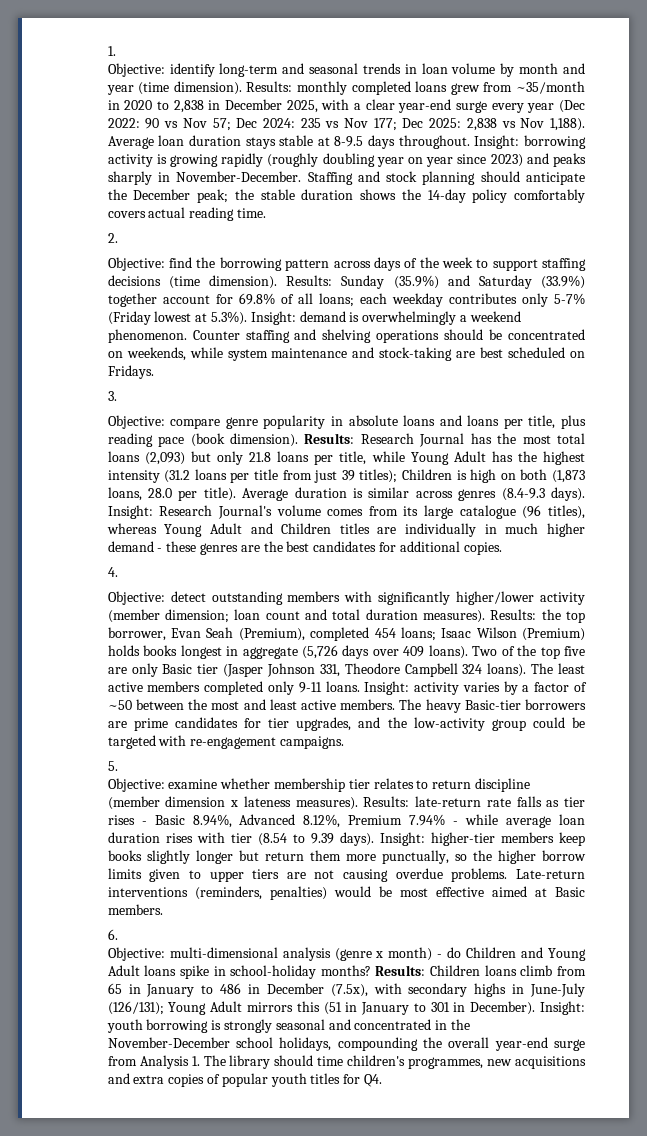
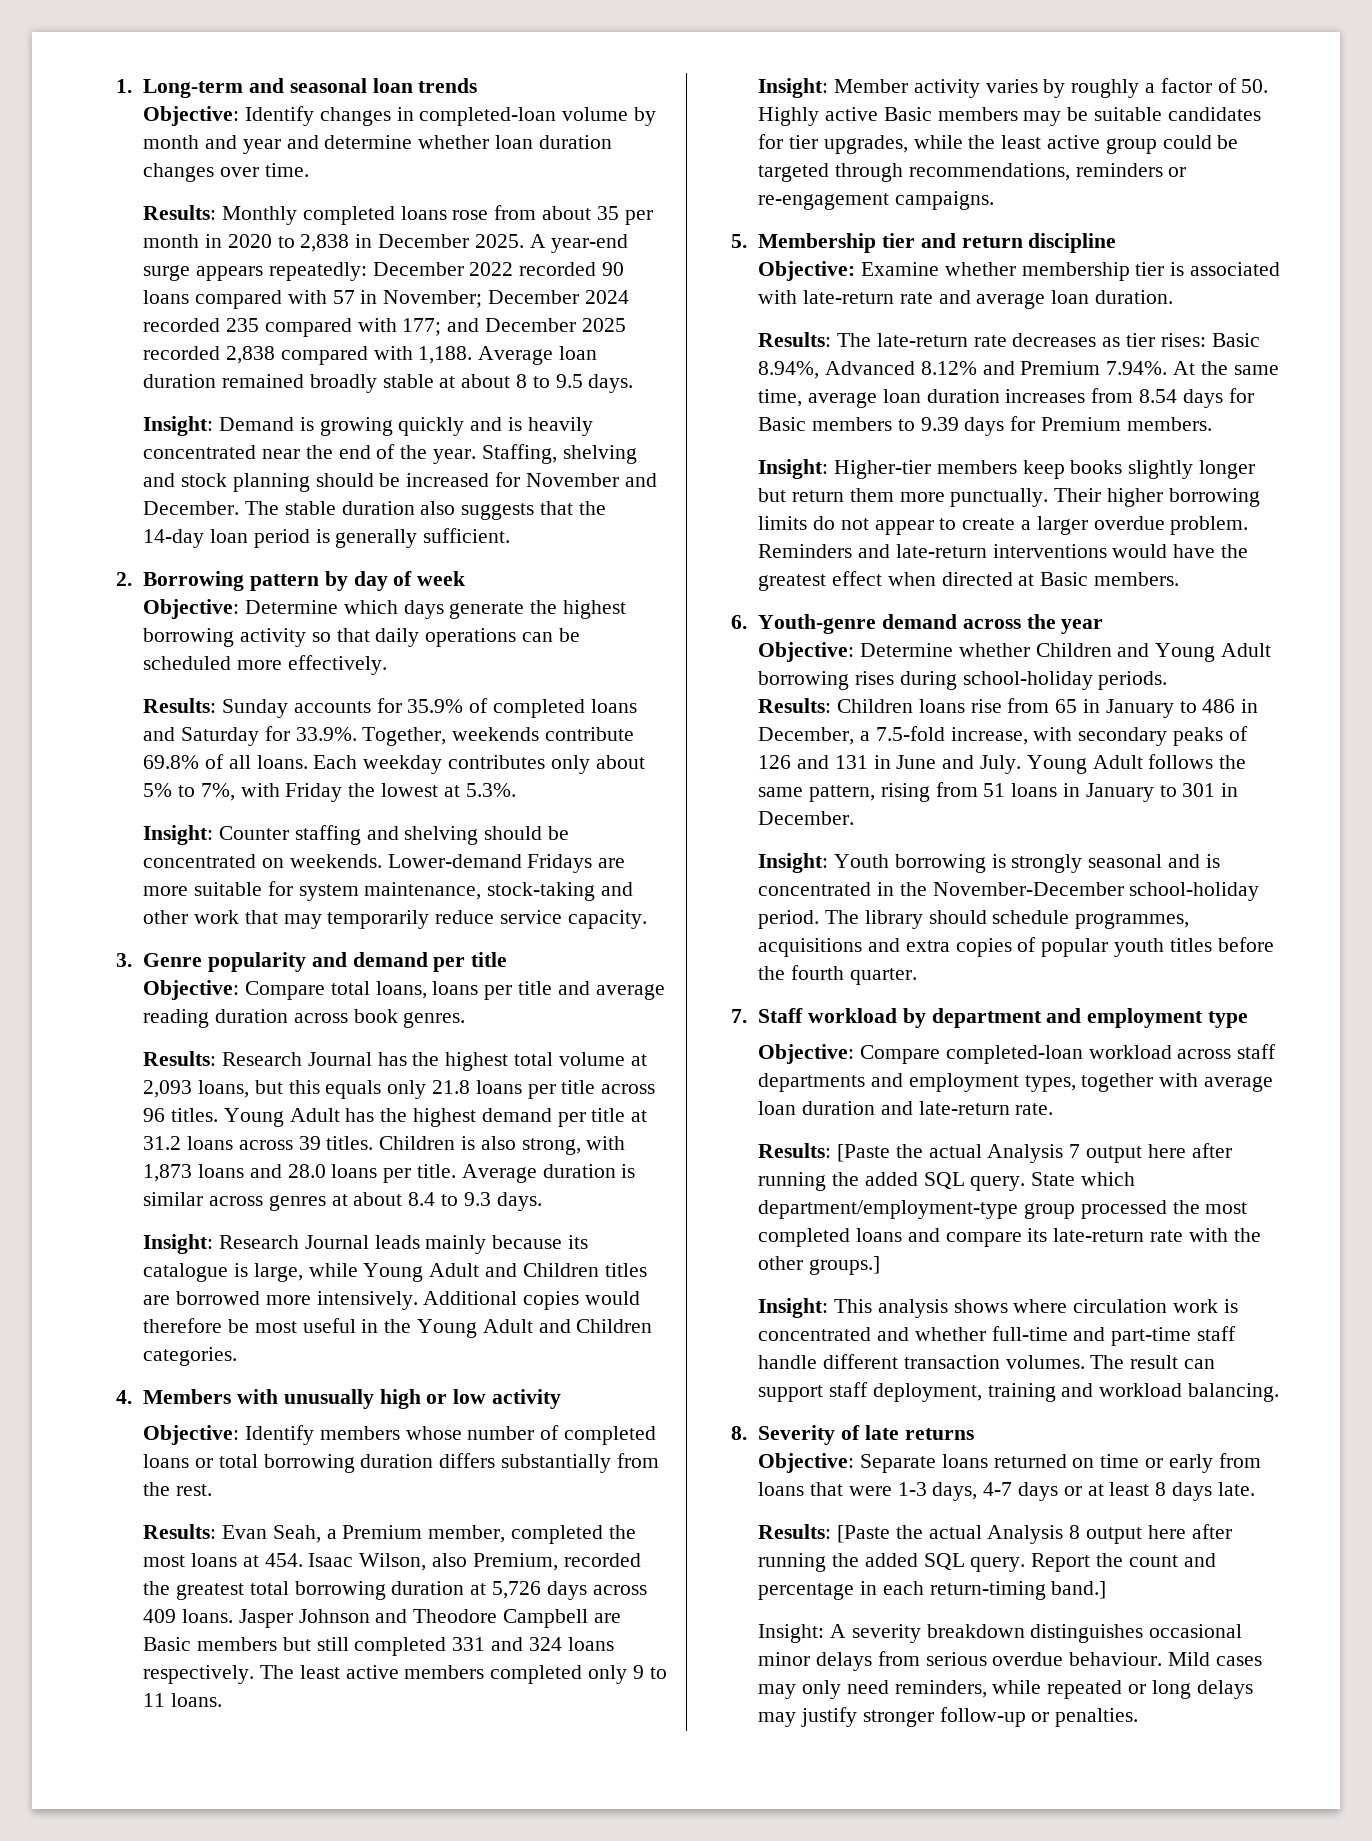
[107,46,116,56] [107,63,448,77] 1. // Objective: identify long-term and seasonal trends in loan -> [116,78,478,98] [143,106,557,126] 1. Long-term and seasonal loan trends // Objective: Identify changes in completed-loan
[138,81,585,95] (time dimension). Results: monthly completed loans grew from ~35/month -> [286,135,612,149] [143,163,309,182] [143,205,653,225] [143,234,200,248] and determine whether loan duration changes over time. // Results: Monthly completed loans rose from about 35 per month
[286,99,585,113] [107,118,585,131] [107,135,586,149] [107,153,586,167] [107,171,585,185] [107,189,585,203] [107,207,267,221] [107,233,118,243] [107,257,586,271] [107,275,585,289] [107,293,233,307] 2025, with a clear year-end surge every year (Dec 2022: 90 vs Nov 57; Dec 2024: 235 vs Nov 177; Dec 2025: 2,838 vs Nov 1,188). Average loan duration stays stable at 8-9.5 days throughout. Insight: borrowing activity is growing rapidly (roughly doubling year on year since 2023) and peaks sharply in November-December. Staffing and stock planning should anticipate the December peak; the stable duration shows the 14-day policy comfortably covers actual reading time. // 2. // Objective: find the borrowing pattern across days of the week to support staffing decisions (time dimension). Results: Sunday (35.9%) and Saturday (33.9%) together account for -> [474,234,629,253] [143,262,624,281] [143,290,629,309] [143,318,626,337] [143,346,597,365] [143,374,634,393] [143,416,593,436] [143,444,637,464] [143,472,657,492] [143,501,606,520] [143,528,511,548] [116,571,466,591] [143,599,626,619] [143,628,580,647] [143,655,387,675] [143,698,637,718] [143,726,634,746] 2025. A year-end surge appears repeatedly: December 2022 recorded 90 loans compared with 57 in November; December 2024 recorded 235 compared with 177; and December 2025 recorded 2,838 compared with 1,188. Average loan duration remained broadly stable at about 8 to 9.5 days. // Insight: Demand is growing quickly and is heavily concentrated near the end of the year. Staffing, shelving and stock planning should be increased for November and December. The stable duration also suggests that the 14-day loan period is generally sufficient. // 2. Borrowing pattern by day of week // Objective: Determine which days generate the highest borrowing activity so that daily operations can be scheduled more effectively. // Results: Sunday accounts for 35.9% of completed loans and Saturday for 33.9%. Together, weekends contribute
[318,293,387,307] loans; each -> [256,755,358,769] loans. Each
[553,293,585,305] [107,311,521,325] [107,329,187,343] 5-7% (Friday lowest at 5.3%). Insight: demand is overwhelmingly a weekend phenomenon. -> [595,755,645,769] [143,783,516,802] [143,825,214,845] about 5% to 7%, with Friday the lowest at 5.3%. // Insight:
[376,330,440,343] operations -> (479, 835) none
[126,347,586,361] [107,365,154,379] [107,391,117,401] [107,415,586,429] [107,433,298,447] weekends, while system maintenance and stock-taking are best scheduled on Fridays. // 3. // Objective: compare genre popularity in absolute loans and loans per title, plus reading pace (book dimension). -> [289,854,626,873] [143,881,633,901] [143,910,647,929] [116,952,508,972] [143,980,665,1000] [143,1009,466,1028] weekends. Lower-demand Fridays are more suitable for system maintenance, stock-taking and other work that may temporarily reduce service capacity. // 3. Genre popularity and demand per title // Objective: Compare total loans, loans per title and average reading duration across book genres. //
[522,433,586,444] [107,451,405,465] most total loans (2,093) but only 21.8 loans per title, while -> [445,1052,647,1071] [143,1080,656,1099] [143,1108,218,1122] highest total volume at 2,093 loans, but this equals only 21.8 loans per title across 96 titles.
[107,469,585,483] [107,487,236,501] intensity (31.2 loans per title from just 39 titles); Children is high on both (1,873 loans, 28.0 per title). -> [481,1108,648,1127] [143,1136,626,1155] [143,1164,456,1183] demand per title at 31.2 loans across 39 titles. Children is also strong, with 1,873 loans and 28.0 loans per title.
[501,487,585,501] [107,505,585,519] [106,523,157,534] (8.4-9.3 days). Insight: Research Journal's volume comes from its large catalogue (96 titles), whereas -> [331,1192,542,1211] [143,1234,588,1254] [143,1263,358,1282] at about 8.4 to 9.3 days. // Insight: Research Journal leads mainly because its catalogue is large, while
[405,523,585,537] [107,541,502,555] [107,567,118,577] [107,591,585,605] [107,609,585,623] [107,627,585,641] [107,645,585,659] [107,663,527,677] individually in much higher demand - these genres are the best candidates for additional copies. // 4. // Objective: detect outstanding members with significantly higher/lower activity (member dimension; loan count and total duration measures). Results: the top borrower, Evan Seah (Premium), completed 454 loans; Isaac Wilson (Premium) holds books longest in aggregate (5,726 days over 409 loans). Two of the top five are only Basic tier (Jasper Johnson 331, Theodore Campbell 324 loans). -> [175,1291,640,1310] [143,1318,653,1338] [143,1347,238,1366] [116,1389,561,1409] [143,1425,656,1445] [143,1453,659,1473] [143,1482,212,1496] [143,1524,636,1544] [143,1553,641,1571] [143,1581,647,1600] [143,1609,621,1628] [143,1637,614,1656] [143,1665,255,1684] borrowed more intensively. Additional copies would therefore be most useful in the Young Adult and Children categories. // 4. Members with unusually high or low activity // Objective: Identify members whose number of completed loans or total borrowing duration differs substantially from the rest. // Results: Evan Seah, a Premium member, completed the most loans at 454. Isaac Wilson, also Premium, recorded the greatest total borrowing duration at 5,726 days across 409 loans. Jasper Johnson and Theodore Campbell are Basic members but still completed 331 and 324 loans respectively.
[298,681,410,695] 9-11 loans. Insight: -> [632,1665,667,1679] [143,1693,222,1707] [758,78,908,98] 9 to 11 loans. // Insight: Member
(518, 688) none -> [1071,79,1140,98] roughly
[107,699,586,713] [107,717,585,731] [107,735,345,749] [107,761,118,771] [107,778,218,792] ~50 between the most and least active members. The heavy Basic-tier borrowers are prime candidates for tier upgrades, and the low-activity group could be targeted with re-engagement campaigns. // 5. // Objective: examine -> [1241,79,1269,93] [758,107,1261,126] [758,134,1239,154] [758,163,1187,182] [758,191,994,210] [731,233,1117,253] [758,261,939,281] 50. Highly active Basic members may be suitable candidates for tier upgrades, while the least active group could be targeted through recommendations, reminders or re-engagement campaigns. // 5. Membership tier and return discipline // Objective: Examine
[373,778,530,792] [107,796,585,810] [107,814,585,828] [107,832,495,846] relates to return discipline (member dimension x lateness measures). Results: late-return rate falls as tier rises - Basic 8.94%, Advanced 8.12%, Premium 7.94% - while average loan duration rises with tier (8.54 to 9.39 days). Insight: higher-tier -> [1170,262,1280,276] [758,290,1173,309] [758,332,1260,347] [758,361,1279,379] [758,388,1254,408] [758,416,1212,436] [758,459,931,479] is associated with late-return rate and average loan duration. // Results: The late-return rate decreases as tier rises: Basic 8.94%, Advanced 8.12% and Premium 7.94%. At the same time, average loan duration increases from 8.54 days for Basic members to 9.39 days for Premium members. // Insight: Higher-tier
[381,850,586,864] [107,868,585,882] [107,886,586,900] [107,904,163,915] [107,929,118,940] [107,947,587,961] [107,965,371,979] punctually, so the higher borrow limits given to upper tiers are not causing overdue problems. Late-return interventions (reminders, penalties) would be most effective aimed at Basic members. // 6. // Objective: multi-dimensional analysis (genre x month) - do Children and Young Adult loans spike in school-holiday months? -> [950,488,1260,507] [758,516,1249,535] [758,544,1248,558] [758,571,1179,591] [731,614,1104,634] [758,642,1271,662] [758,671,1168,690] punctually. Their higher borrowing limits do not appear to create a larger overdue problem. Reminders and late-return interventions would have the greatest effect when directed at Basic members. // 6. Youth-genre demand across the year // Objective: Determine whether Children and Young Adult borrowing rises during school-holiday periods. //
[520,965,553,976] climb -> [970,699,1002,713] rise
[266,983,585,997] [107,1001,342,1015] December (7.5x), with secondary highs in June-July (126/131); Young Adult mirrors this (51 -> [758,726,1248,746] [758,754,1247,774] [758,782,1058,802] December, a 7.5-fold increase, with secondary peaks of 126 and 131 in June and July. Young Adult follows the same pattern, rising from 51 loans
[470,1001,586,1015] [106,1019,143,1033] December). Insight: youth -> [758,811,855,825] [758,853,889,873] December. // Insight: Youth
(351, 1024) none -> [1205,854,1220,868] is
[236,1037,585,1051] [107,1055,513,1069] school holidays, compounding the overall year-end surge from Analysis 1. The library should time children's programmes, new -> [1129,882,1260,901] [758,910,1190,929] school-holiday period. The library should schedule programmes,
[343,1074,382,1087] for Q4. -> [1217,937,1274,952] [758,965,917,985] [731,1008,1248,1028] [758,1044,1277,1064] [758,1073,1273,1092] [758,1101,1054,1115] [758,1143,1232,1163] [758,1172,1135,1191] [758,1200,1248,1219] [758,1228,1261,1247] [758,1256,880,1275] [758,1298,1238,1318] [758,1326,1236,1346] [758,1354,1215,1369] [758,1382,1279,1402] [731,1425,974,1445] [758,1453,1261,1473] [758,1482,1255,1501] [758,1524,1232,1544] [758,1553,1216,1572] [758,1581,1107,1600] [758,1624,1243,1643] [758,1651,1262,1671] [758,1680,1253,1699] [758,1707,1139,1727] before the fourth quarter. // 7. Staff workload by department and employment type // Objective: Compare completed-loan workload across staff departments and employment types, together with average loan duration and late-return rate. // Results: [Paste the actual Analysis 7 output here after running the added SQL query. State which department/employment-type group processed the most completed loans and compare its late-return rate with the other groups.] // Insight: This analysis shows where circulation work is concentrated and whether full-time and part-time staff handle different transaction volumes. The result can support staff deployment, training and workload balancing. // 8. Severity of late returns // Objective: Separate loans returned on time or early from loans that were 1-3 days, 4-7 days or at least 8 days late. // Results: [Paste the actual Analysis 8 output here after running the added SQL query. Report the count and percentage in each return-timing band.] // Insight: A severity breakdown distinguishes occasional minor delays from serious overdue behaviour. Mild cases may only need reminders, while repeated or long delays may justify stronger follow-up or penalties.

